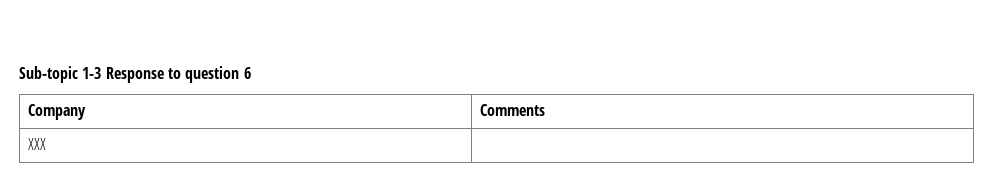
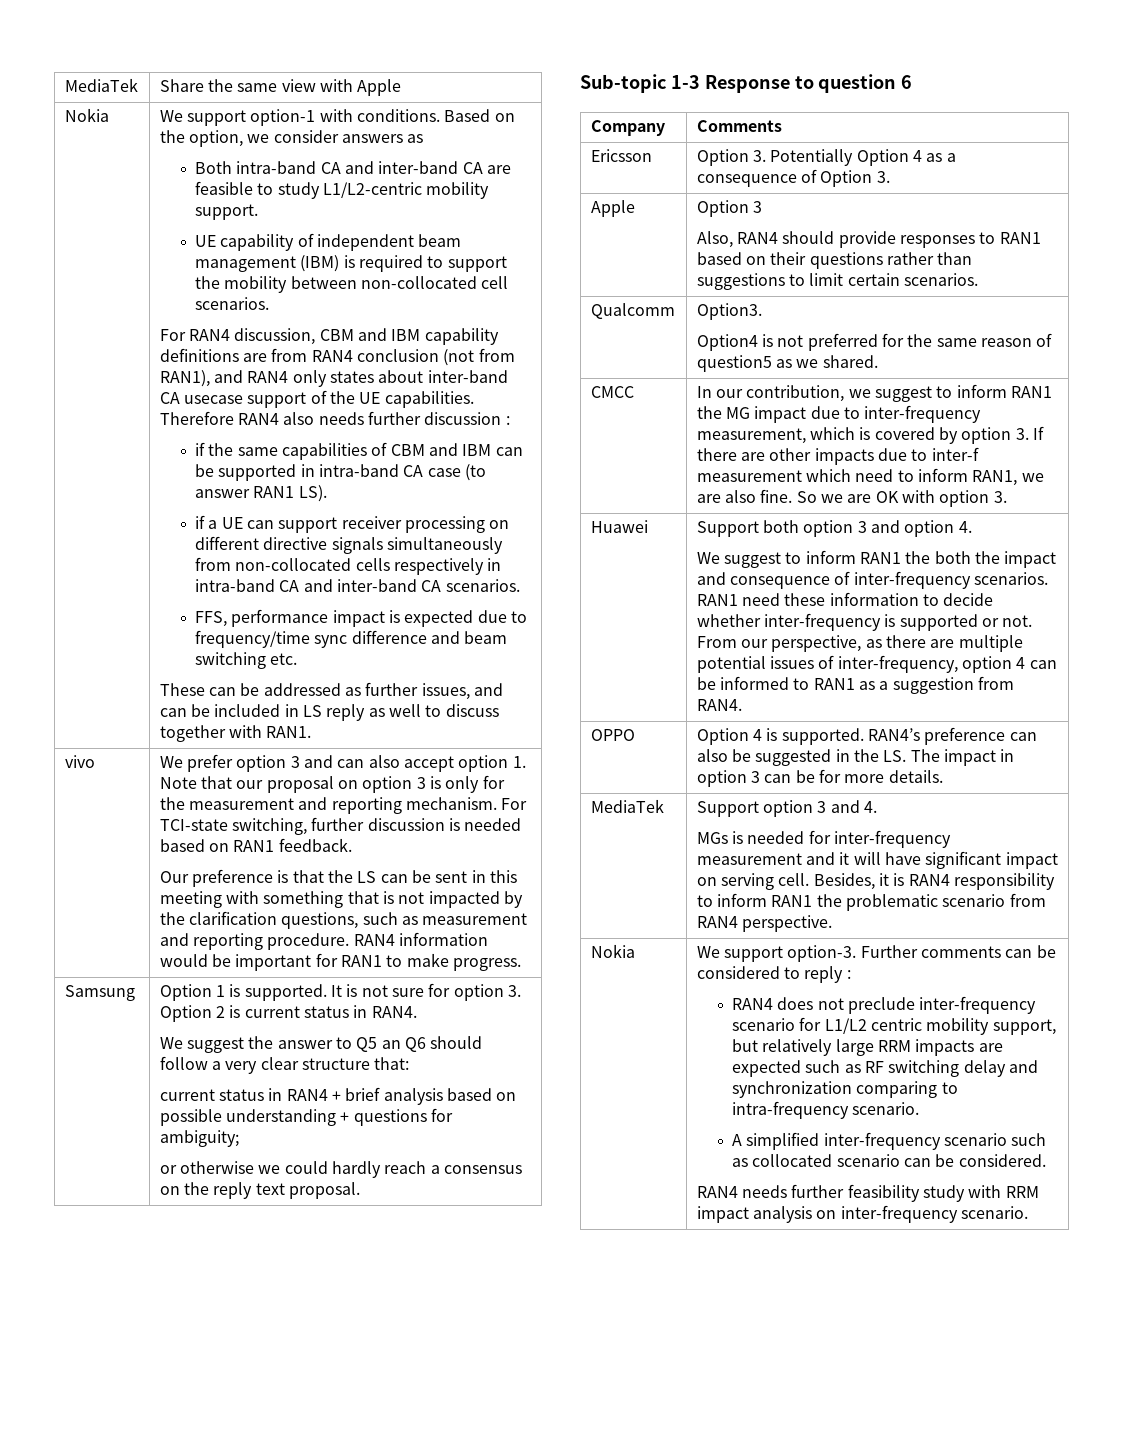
(19, 74) none -> [64,78,138,92] [159,79,402,96] [64,108,109,122] [159,109,515,126] [159,130,424,147] [195,161,511,174] [195,181,490,199] [195,204,259,220] [195,233,462,251] [195,255,507,272] [195,276,509,293] [195,297,270,310] [159,328,499,345] [159,348,515,366] [159,370,508,387] [159,390,474,408] [159,411,510,425] [195,442,523,460] [195,464,486,481] [195,485,327,502] [195,515,510,533] [195,536,504,554] [195,557,502,575] [195,579,520,592] [195,609,527,627] [195,630,508,648] [195,652,298,669] [159,682,503,700] [159,704,499,721] [159,725,312,742] [64,755,95,768] [159,754,526,772] [159,775,505,793] [159,797,528,814] [159,817,522,835] [159,838,352,852] [159,869,517,887] [159,891,523,908] [159,911,528,929] [159,932,489,950] [159,953,521,971] [64,985,135,1001] [159,983,521,1001] [159,1005,417,1022] [159,1036,483,1053] [159,1056,410,1074] [159,1087,517,1105] [159,1108,454,1126] [159,1130,239,1147] [159,1161,522,1178] [159,1182,361,1199] MediaTek | Share the same view with Apple // Nokia | We support option-1 with conditions. Based on the option, we consider answers as // Both intra-band CA and inter-band CA are feasible to study L1/L2-centric mobility support. // UE capability of independent beam management (IBM) is required to support the mobility between non-collocated cell scenarios. // For RAN4 discussion, CBM and IBM capability definitions are from RAN4 conclusion (not from RAN1), and RAN4 only states about inter-band CA usecase support of the UE capabilities. Therefore RAN4 also needs further discussion : // if the same capabilities of CBM and IBM can be supported in intra-band CA case (to answer RAN1 LS). // if a UE can support receiver processing on different directive signals simultaneously from non-collocated cells respectively in intra-band CA and inter-band CA scenarios. // FFS, performance impact is expected due to frequency/time sync difference and beam switching etc. // These can be addressed as further issues, and can be included in LS reply as well to discuss together with RAN1. // vivo | We prefer option 3 and can also accept option 1. Note that our proposal on option 3 is only for the measurement and reporting mechanism. For TCI-state switching, further discussion is needed based on RAN1 feedback. // Our preference is that the LS can be sent in this meeting with something that is not impacted by the clarification questions, such as measurement and reporting procedure. RAN4 information would be important for RAN1 to make progress. // Samsung | Option 1 is supported. It is not sure for option 3. Option 2 is current status in RAN4. // We suggest the answer to Q5 an Q6 should follow a very clear structure that: // current status in RAN4 + brief analysis based on possible understanding + questions for ambiguity; // or otherwise we could hardly reach a consensus on the reply text proposal. //
[27,138,46,150] XXX | -> [590,149,652,162] [696,149,956,166] [696,169,890,187] [590,200,635,217] [696,200,763,217] [696,231,1041,248] [696,252,973,269] [696,273,979,290] [590,303,675,319] [696,303,762,320] [696,333,1053,351] [696,355,878,372] [590,386,634,398] [696,384,1052,402] [696,405,982,423] [696,426,1044,444] [696,447,979,465] [696,468,1044,486] [696,489,1007,507] [590,520,648,533] [696,520,972,537] [696,550,1057,568] [696,571,1049,589] [696,592,994,606] [696,613,1033,631] [696,635,1023,652] [696,655,1057,673] [696,676,1014,694] [696,699,742,711] [590,729,635,741] [696,727,1037,745] [696,749,1015,766] [696,769,943,787] [590,799,664,813] [696,800,878,817] [696,830,952,848] [696,851,1058,869] [696,873,1055,890] [696,893,1046,911] [696,915,833,932] [590,944,635,958] [696,945,1056,962] [696,966,851,983] [732,996,1037,1014] [732,1017,1056,1035] [732,1039,1003,1056] [732,1060,1038,1077] [732,1081,958,1098] [732,1101,920,1119] [732,1132,1047,1150] [732,1154,1046,1167] [696,1184,1039,1202] [696,1205,1029,1223] Ericsson | Option 3. Potentially Option 4 as a consequence of Option 3. // Apple | Option 3 // Also, RAN4 should provide responses to RAN1 based on their questions rather than suggestions to limit certain scenarios. // Qualcomm | Option3. // Option4 is not preferred for the same reason of question5 as we shared. // CMCC | In our contribution, we suggest to inform RAN1 the MG impact due to inter-frequency measurement, which is covered by option 3. If there are other impacts due to inter-f measurement which need to inform RAN1, we are also fine. So we are OK with option 3. // Huawei | Support both option 3 and option 4. // We suggest to inform RAN1 the both the impact and consequence of inter-frequency scenarios. RAN1 need these information to decide whether inter-frequency is supported or not. From our perspective, as there are multiple potential issues of inter-frequency, option 4 can be informed to RAN1 as a suggestion from RAN4. // OPPO | Option 4 is supported. RAN4’s preference can also be suggested in the LS. The impact in option 3 can be for more details. // MediaTek | Support option 3 and 4. // MGs is needed for inter-frequency measurement and it will have significant impact on serving cell. Besides, it is RAN4 responsibility to inform RAN1 the problematic scenario from RAN4 perspective. // Nokia | We support option-3. Further comments can be considered to reply : // RAN4 does not preclude inter-frequency scenario for L1/L2 centric mobility support, but relatively large RRM impacts are expected such as RF switching delay and synchronization comparing to intra-frequency scenario. // A simplified inter-frequency scenario such as collocated scenario can be considered. // RAN4 needs further feasibility study with RRM impact analysis on inter-frequency scenario.

